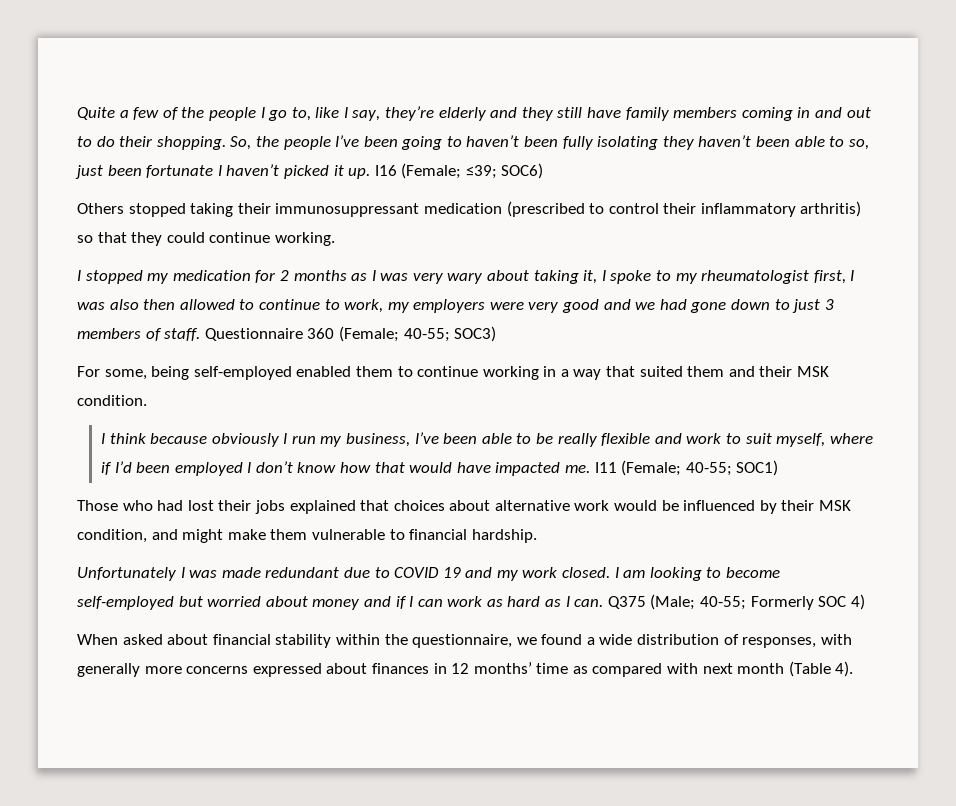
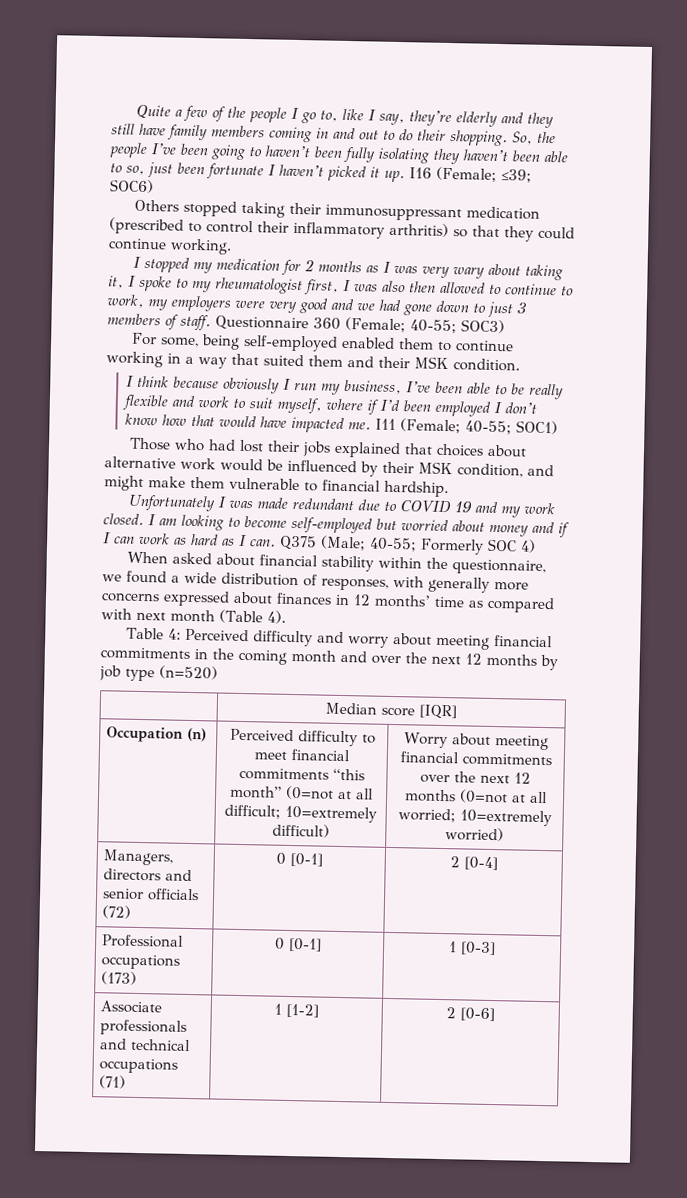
(854, 669) none -> [125,627,553,650] [100,647,558,671] [99,665,218,682] [325,702,457,720] [106,726,208,743] [229,728,376,747] [254,749,350,762] [238,767,365,781] [230,785,374,800] [224,804,377,823] [271,823,330,838] [404,732,549,751] [399,751,552,767] [420,771,531,784] [403,789,548,804] [397,808,552,827] [445,827,504,842] [103,849,174,866] [103,868,193,882] [102,888,200,902] [102,905,132,919] [276,852,323,867] [449,856,498,871] [102,934,185,948] [101,954,181,970] [101,971,138,985] [275,937,322,952] [448,941,496,956] [100,1000,163,1014] [100,1019,188,1036] [99,1038,192,1052] [99,1058,179,1074] [99,1075,127,1089] [274,1003,319,1018] [446,1007,495,1022] // Table 4: Perceived difficulty and worry about meeting financial commitments in the coming month and over the next 12 months by job type (n=520) // | Median score [IQR] // Occupation (n) | Perceived difficulty to meet financial commitments “this month” (0=not at all difficult; 10=extremely difficult) | Worry about meeting financial commitments over the next 12 months (0=not at all worried; 10=extremely worried) // Managers, directors and senior officials (72) | 0 [0-1] | 2 [0-4] // Professional occupations (173) | 0 [0-1] | 1 [0-3] // Associate professionals and technical occupations (71) | 1 [1-2] | 2 [0-6]

